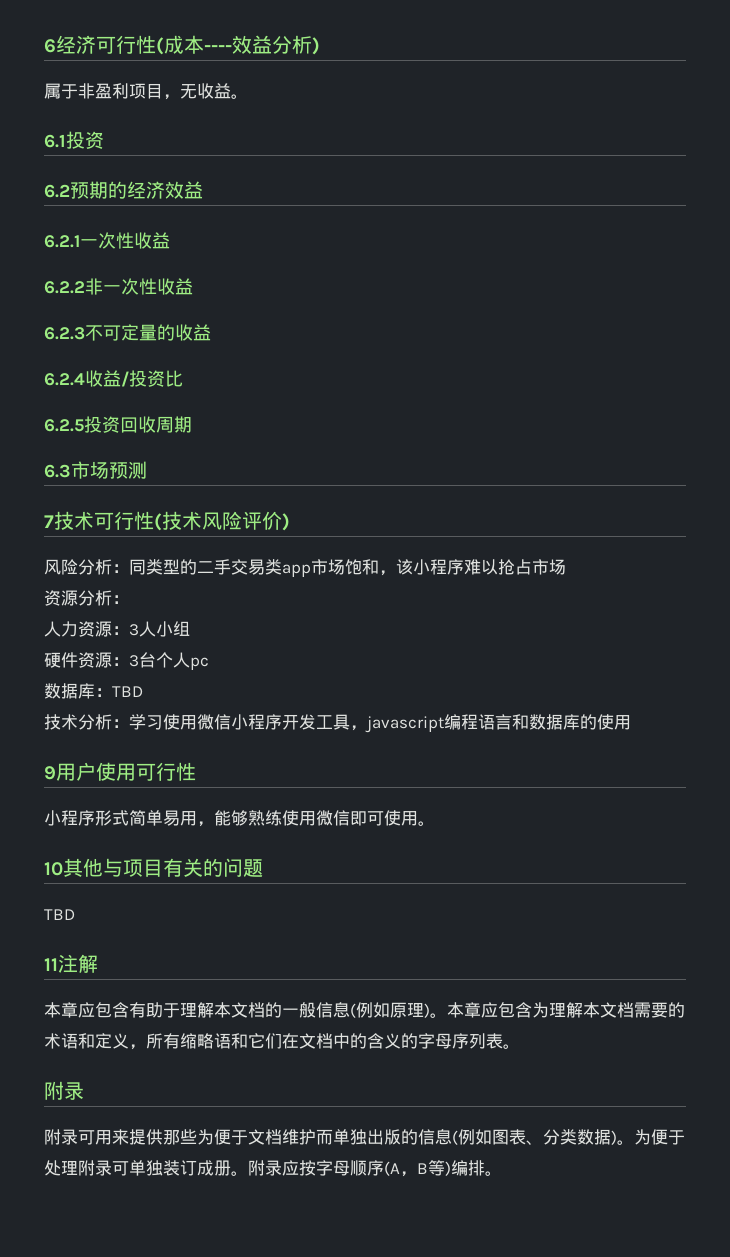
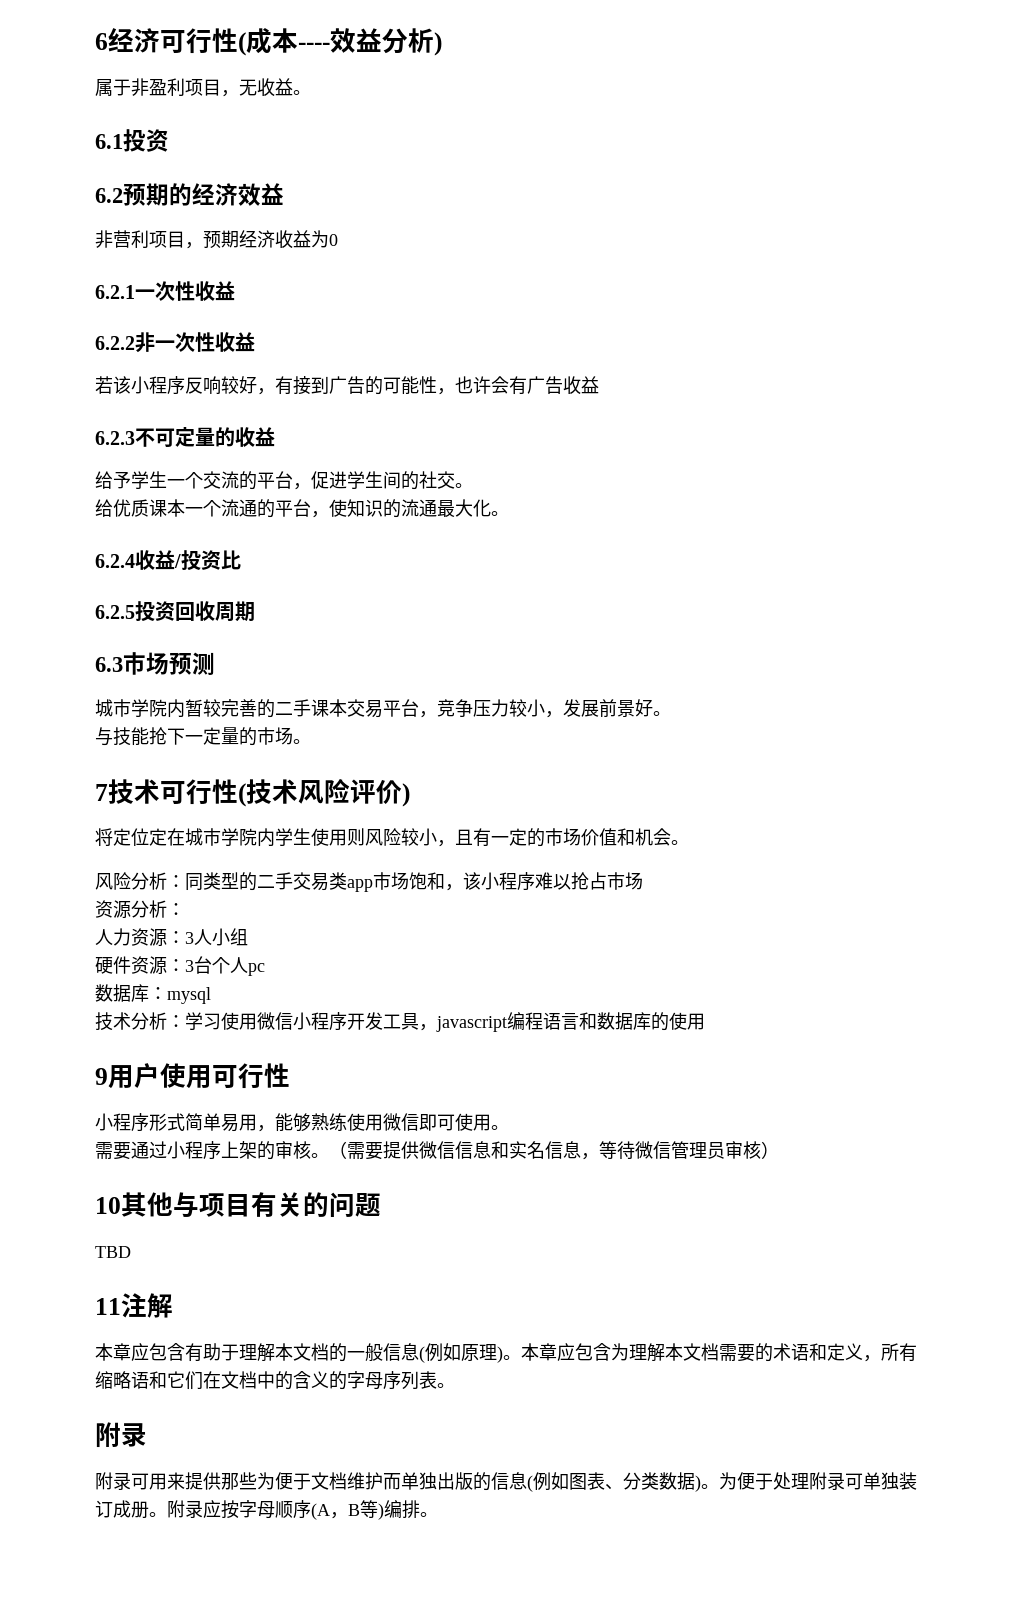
(203, 190) none -> [95,230,338,249] // 非营利项目，预期经济收益为0
(193, 286) none -> [95,376,599,395] // 若该小程序反响较好，有接到广告的可能性，也许会有广告收益
(211, 332) none -> [95,471,473,490] [95,499,509,518] // 给予学生一个交流的平台，促进学生间的社交。 // 给优质课本一个流通的平台，使知识的流通最大化。
(147, 470) none -> [95,699,671,718] [95,727,311,746] // 城市学院内暂较完善的二手课本交易平台，竞争压力较小，发展前景好。 // 与技能抢下一定量的市场。
(290, 522) none -> [95,828,689,847] // 将定位定在城市学院内学生使用则风险较小，且有一定的市场价值和机会。
[112,686,143,697] TBD -> [167,987,211,1004] mysql
(435, 823) none -> [95,1141,779,1160] // 需要通过小程序上架的审核。（需要提供微信信息和实名信息，等待微信管理员审核）

